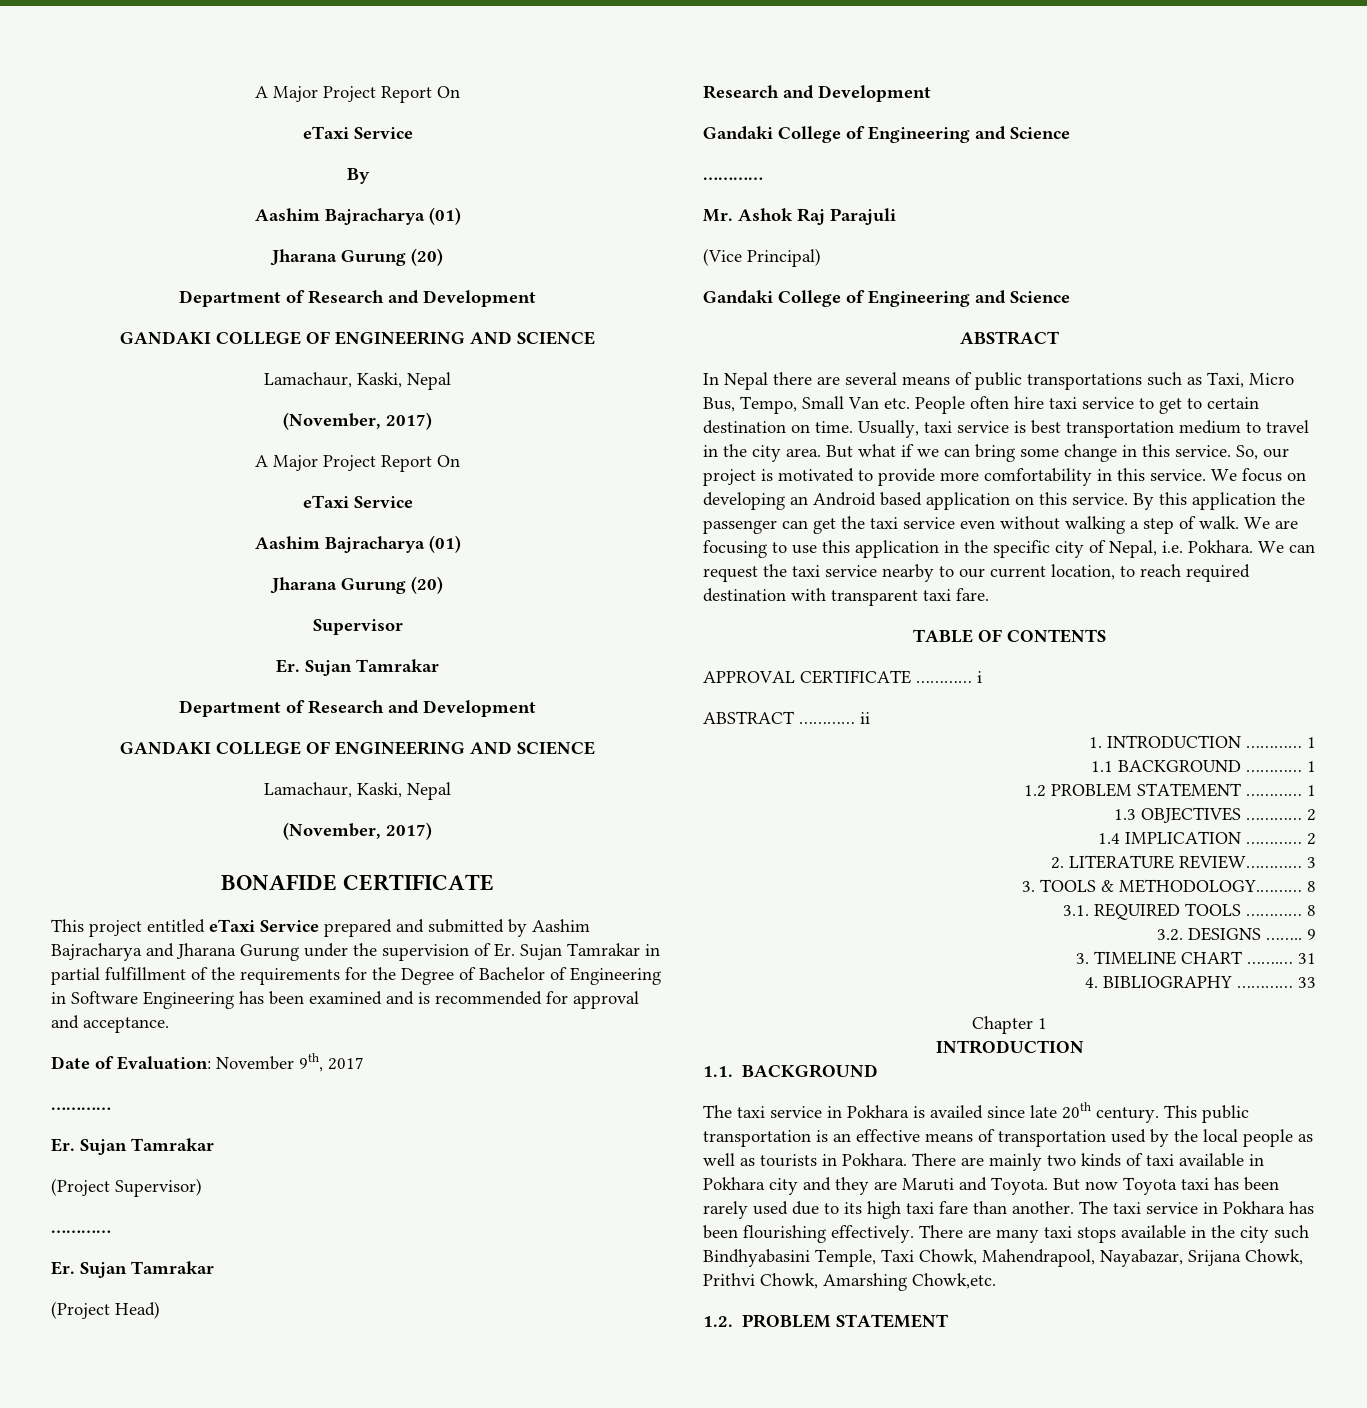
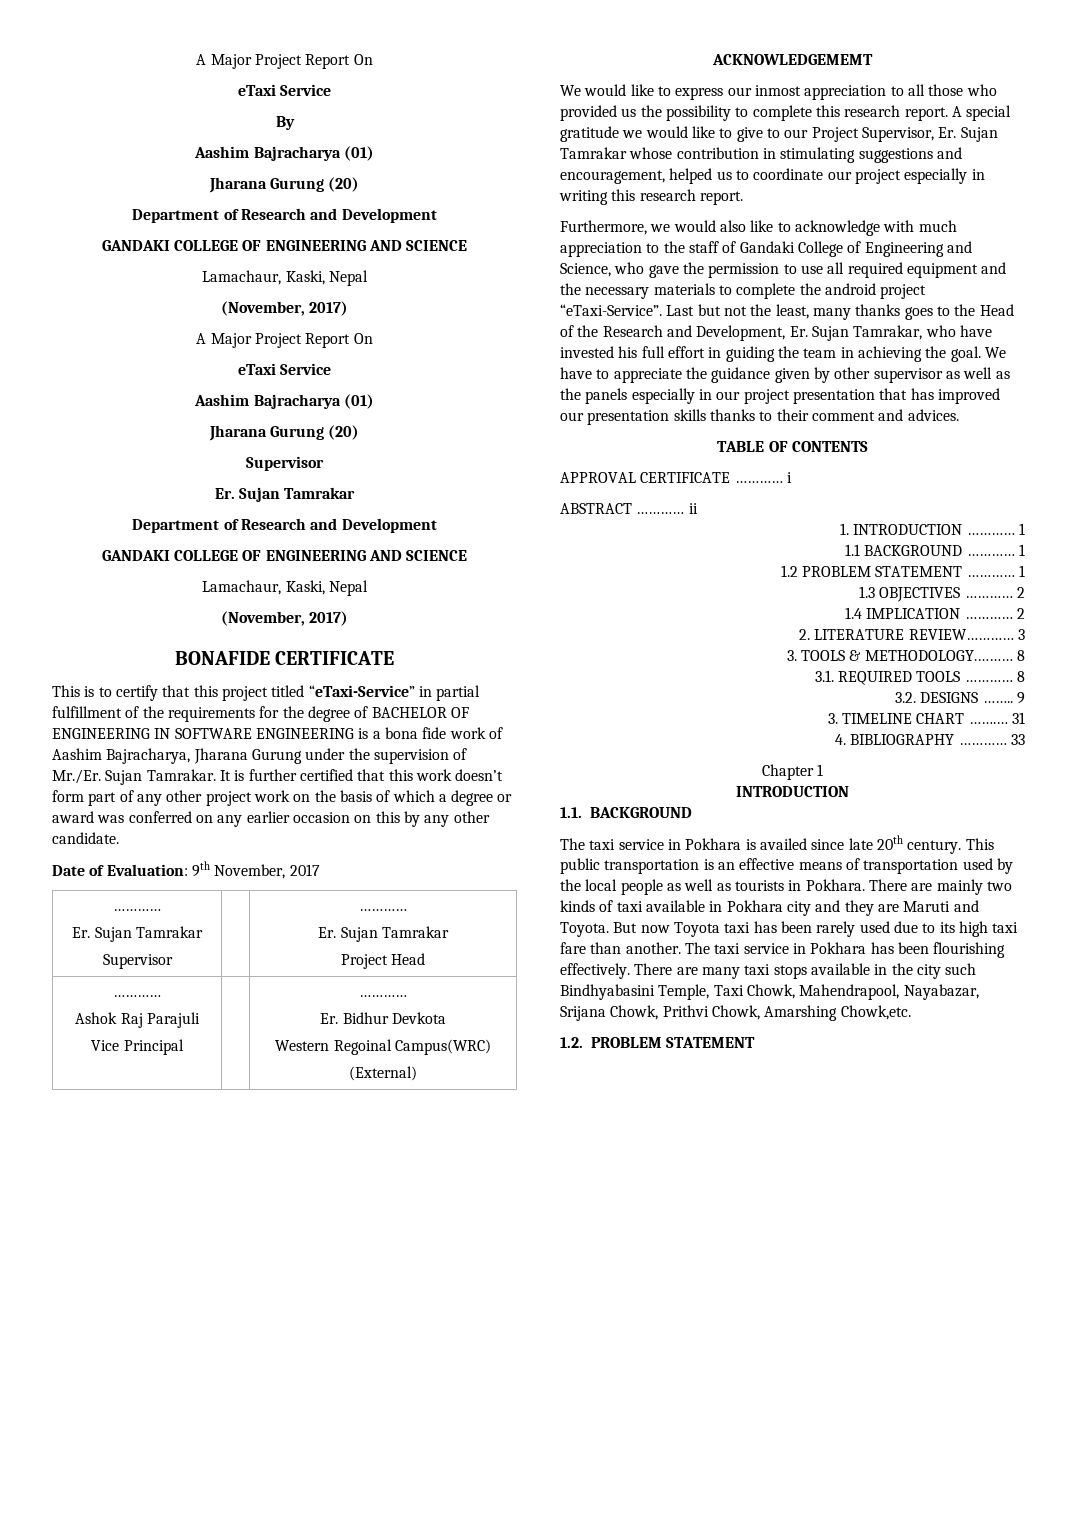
[89,919,590,937] [51,943,640,961] project entitled eTaxi Service prepared and submitted by Aashim Bajracharya and Jharana Gurung under the supervision of Er. Sujan Tamrakar -> [84,685,415,701] is to certify that this project titled “eTaxi-Service”
[401,967,661,985] [51,991,639,1009] [51,1015,169,1033] Degree of Bachelor of Engineering in Software Engineering has been examined and is recommended for approval and acceptance. -> [307,706,469,722] [52,727,503,739] [52,748,468,764] [52,769,504,785] [52,790,513,806] [52,811,490,827] [52,832,119,844] degree of BACHELOR OF ENGINEERING IN SOFTWARE ENGINEERING is a bona fide work of Aashim Bajracharya, Jharana Gurung under the supervision of Mr./Er. Sujan Tamrakar. It is further certified that this work doesn’t form part of any other project work on the basis of which a degree or award was conferred on any earlier occasion on this by any other candidate.
[216,1053,323,1072] November 9th, -> [191,861,286,879] 9th November,
[51,1107,111,1110] [51,1138,214,1155] [51,1178,202,1197] [51,1230,111,1233] [51,1261,214,1278] [51,1301,160,1319] [703,85,931,102] [703,126,1070,143] [703,177,763,180] [703,208,896,225] [703,248,821,267] [703,290,1070,307] [960,331,1059,345] [703,372,1294,390] [703,396,1259,414] [703,420,1309,438] [703,444,1289,462] [703,468,1306,486] [703,492,1305,510] [703,516,1298,534] [703,540,1315,558] [703,564,1250,582] [703,588,989,606] // ………… // Er. Sujan Tamrakar // (Project Supervisor) // ………… // Er. Sujan Tamrakar // (Project Head) // Research and Development // Gandaki College of Engineering and Science // ………… // Mr. Ashok Raj Parajuli // (Vice Principal) // Gandaki College of Engineering and Science // ABSTRACT // In Nepal there are several means of public transportations such as Taxi, Micro Bus, Tempo, Small Van etc. People often hire taxi service to get to certain destination on time. Usually, taxi service is best transportation medium to travel in the city area. But what if we can bring some change in this service. So, our project is motivated to provide more comfortability in this service. We focus on developing an Android based application on this service. By this application the passenger can get the taxi service even without walking a step of walk. We are focusing to use this application in the specific city of Nepal, i.e. Pokhara. We can request the taxi service nearby to our current location, to reach required destination with transparent taxi fare. -> [113,909,161,911] [72,926,203,942] [102,954,173,969] [359,909,407,911] [318,926,449,942] [340,953,426,969] [113,995,161,997] [75,1012,200,1028] [91,1039,184,1055] [359,995,407,997] [320,1012,446,1024] [275,1039,491,1055] [349,1066,417,1081] [712,54,873,65] [560,84,997,100] [560,105,1012,121] [560,126,998,142] [560,147,962,163] [560,168,985,184] [559,189,743,205] [560,220,957,236] [560,241,972,257] [560,262,1007,278] [560,283,927,299] [560,304,1014,320] [560,325,992,341] [560,346,1006,362] [560,367,1010,383] [560,388,1000,404] [560,409,959,425] // ………… // Er. Sujan Tamrakar // Supervisor | | ………… // Er. Sujan Tamrakar // Project Head // ………… // Ashok Raj Parajuli // Vice Principal | | ………… // Er. Bidhur Devkota // Western Regoinal Campus(WRC) // (External) // ACKNOWLEDGEMEMT // We would like to express our inmost appreciation to all those who provided us the possibility to complete this research report. A special gratitude we would like to give to our Project Supervisor, Er. Sujan Tamrakar whose contribution in stimulating suggestions and encouragement, helped us to coordinate our project especially in writing this research report. // Furthermore, we would also like to acknowledge with much appreciation to the staff of Gandaki College of Engineering and Science, who gave the permission to use all required equipment and the necessary materials to complete the android project “eTaxi-Service”. Last but not the least, many thanks goes to the Head of the Research and Development, Er. Sujan Tamrakar, who have invested his full effort in guiding the team in achieving the goal. We have to appreciate the guidance given by other supervisor as well as the panels especially in our project presentation that has improved our presentation skills thanks to their comment and advices.

